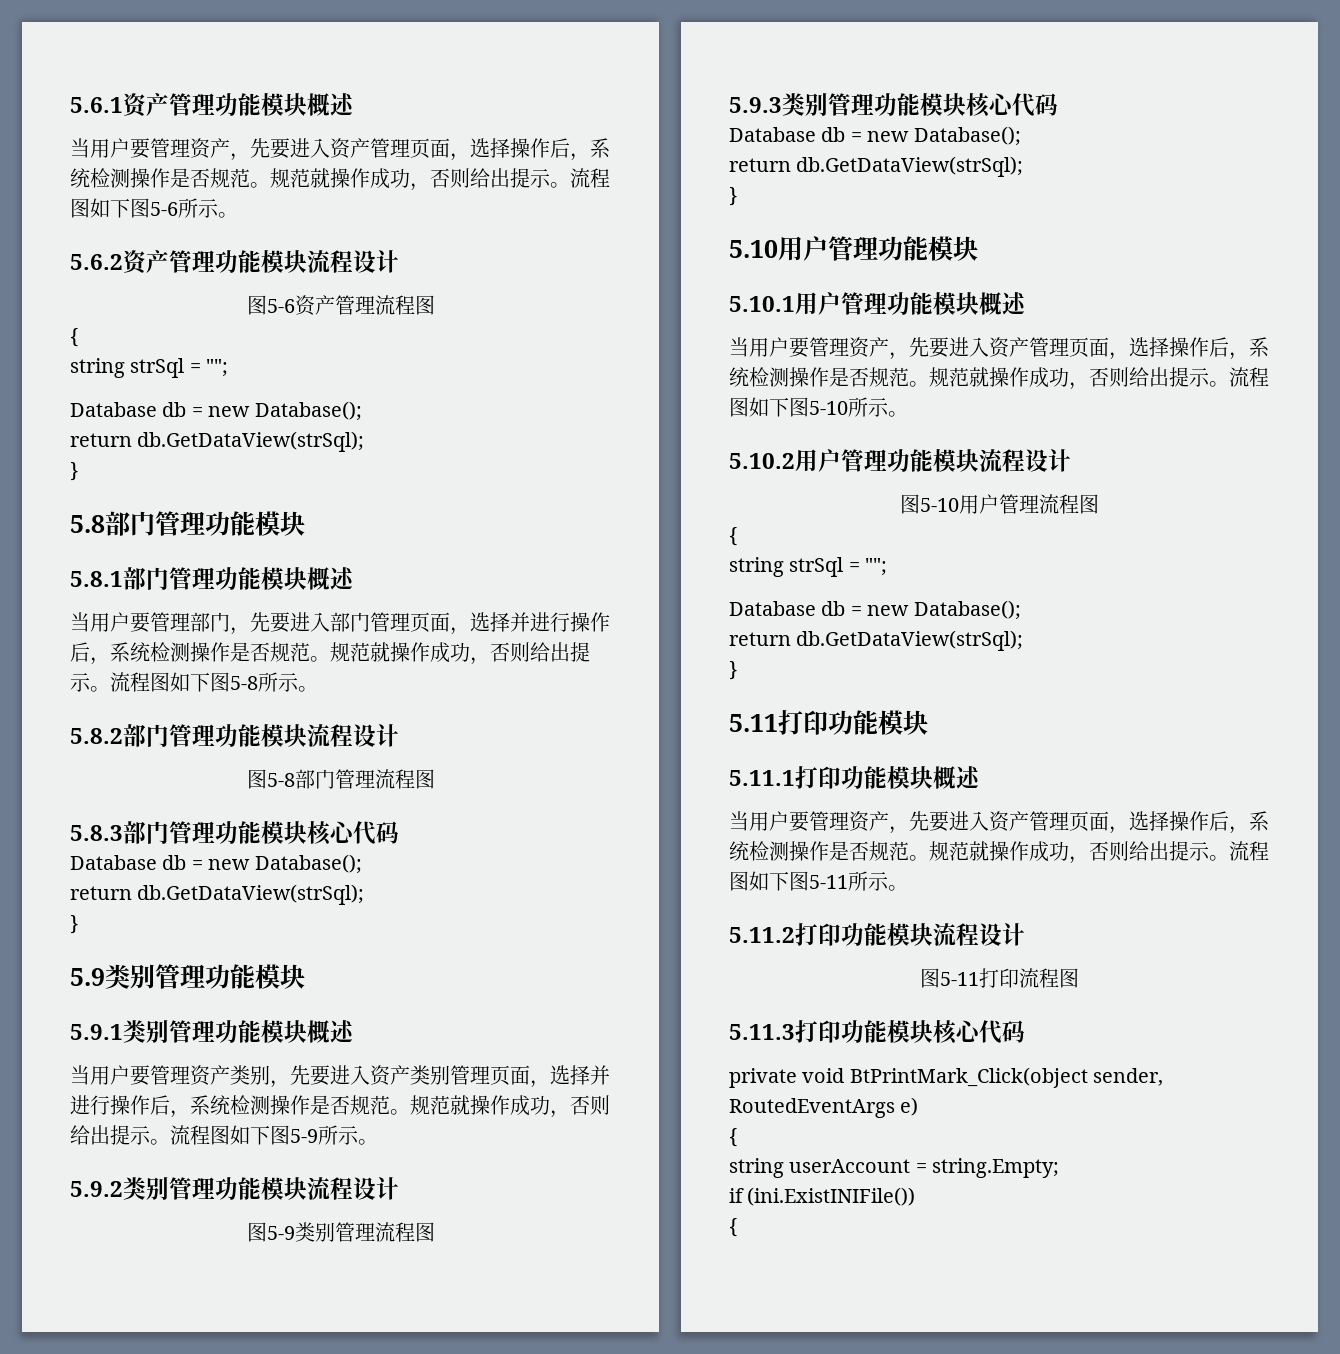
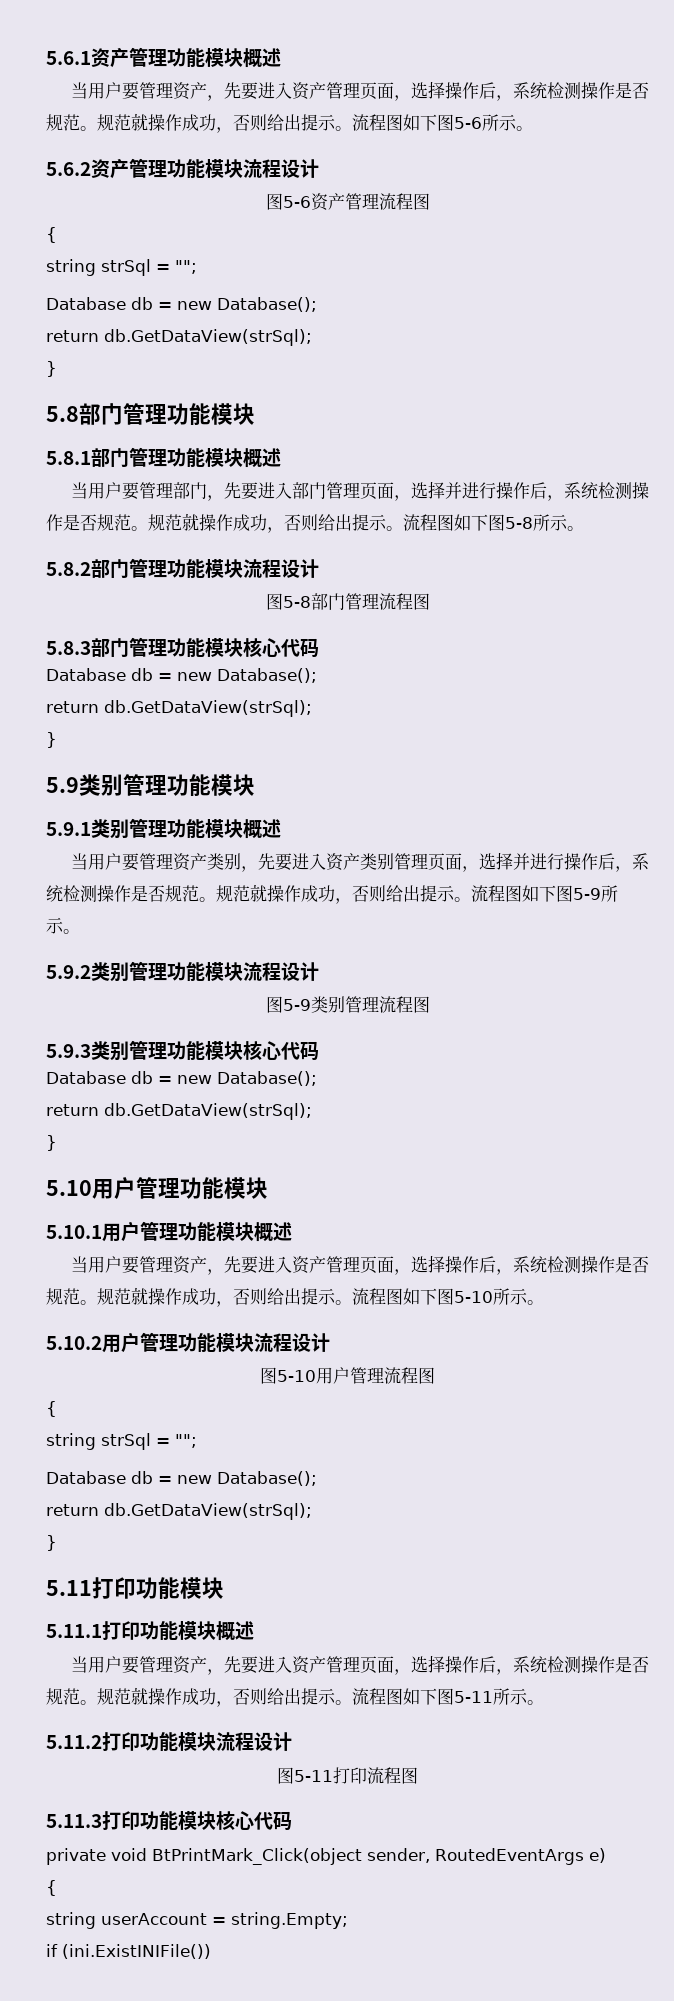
[729,1218,738,1237] // { -> (211, 1951) none

